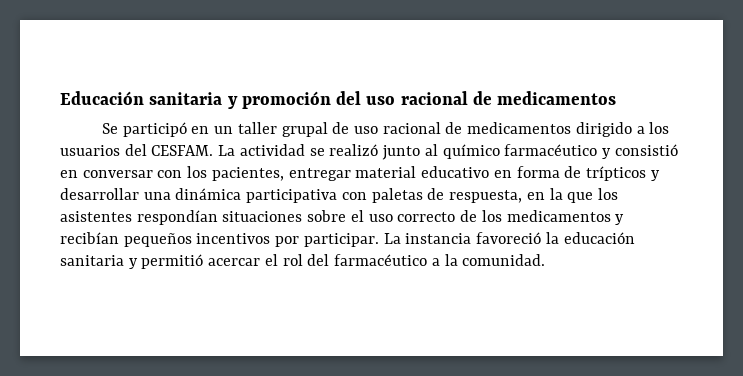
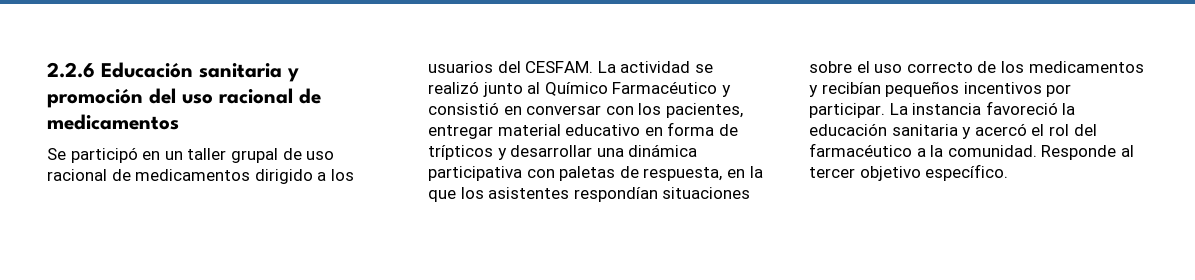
(60, 98) none -> [47,62,95,78] 2.2.6
[442,144,598,159] químico farmacéutico -> [544,81,718,96] Químico Farmacéutico
[141,254,261,269] permitió acercar -> [974,123,1027,136] acercó
(546, 260) none -> [1041,145,1134,160] [809,164,1009,181] Responde al tercer objetivo específico.

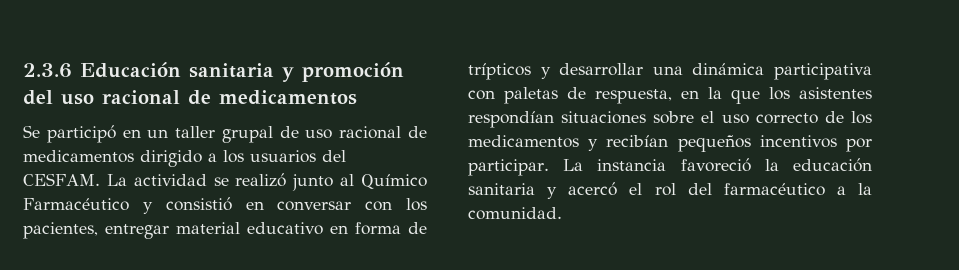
[47,62,95,78] 2.2.6 -> [23,63,72,78] 2.3.6
[1041,145,1134,160] [809,164,1009,181] Responde al tercer objetivo específico. -> (562, 213) none

